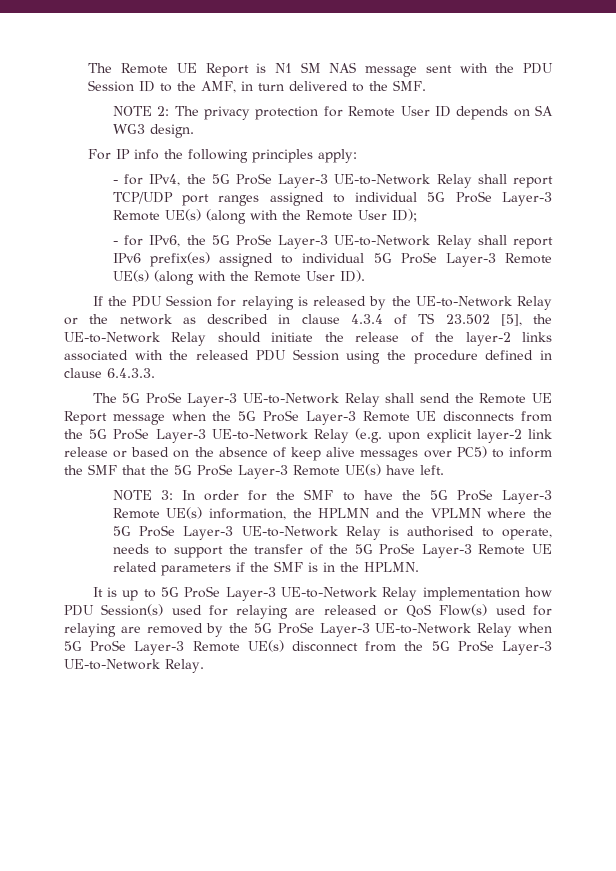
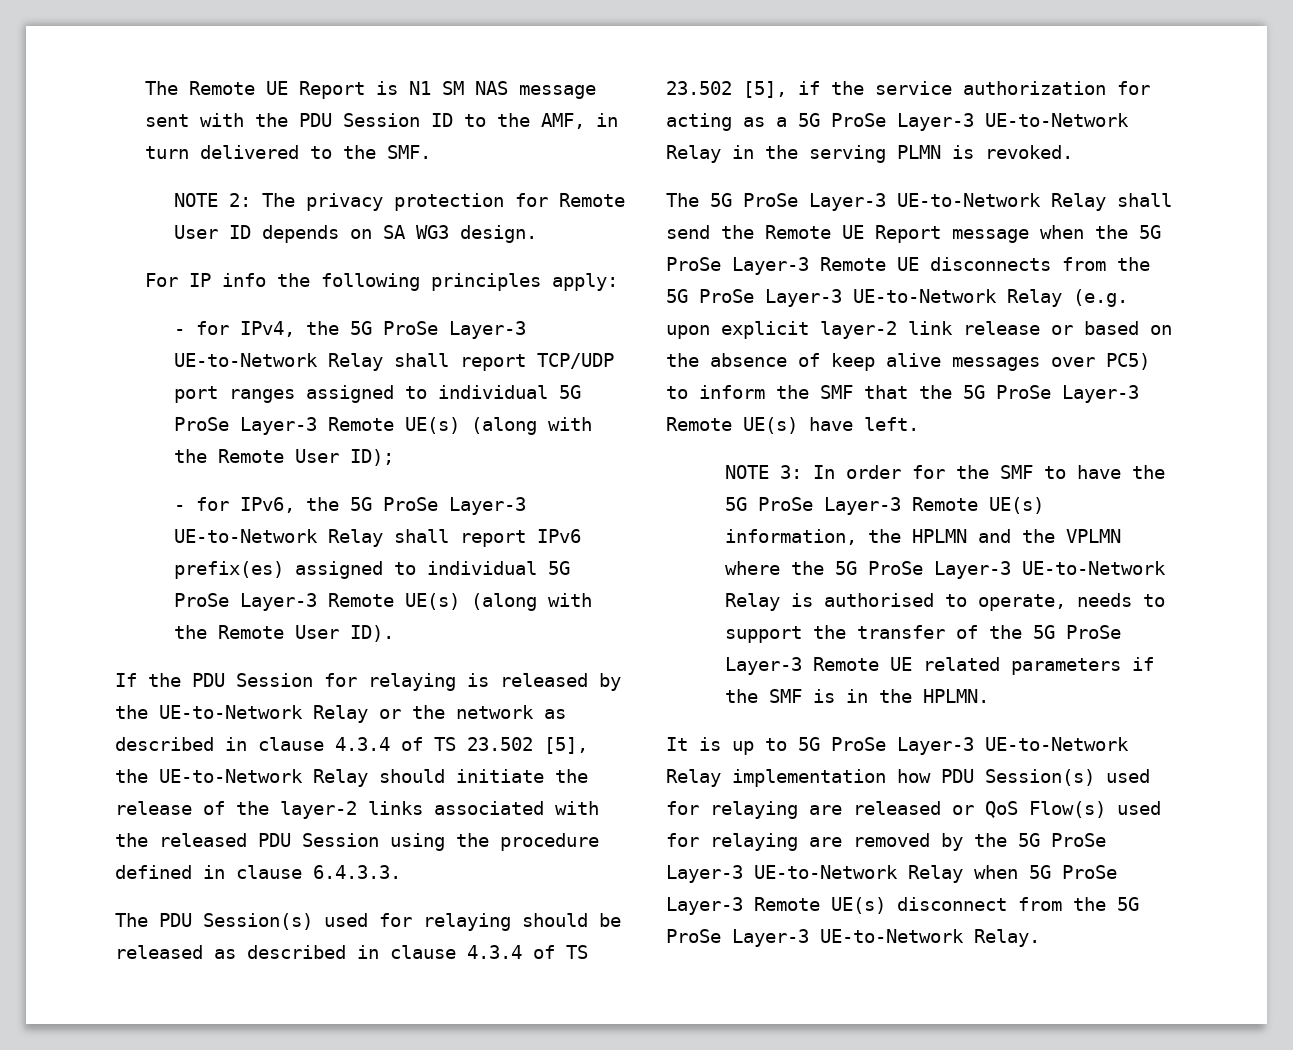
(155, 373) none -> [115,913,621,931] [115,945,588,959] [666,81,1150,98] [666,113,1129,131] [666,145,1073,163] // The PDU Session(s) used for relaying should be released as described in clause 4.3.4 of TS 23.502 [5], if the service authorization for acting as a 5G ProSe Layer-3 UE-to-Network Relay in the serving PLMN is revoked.

